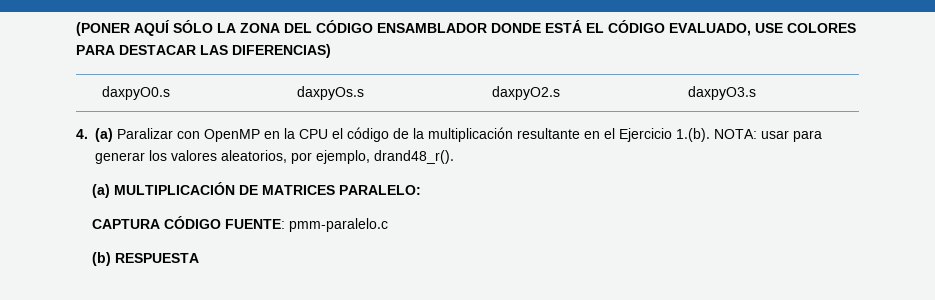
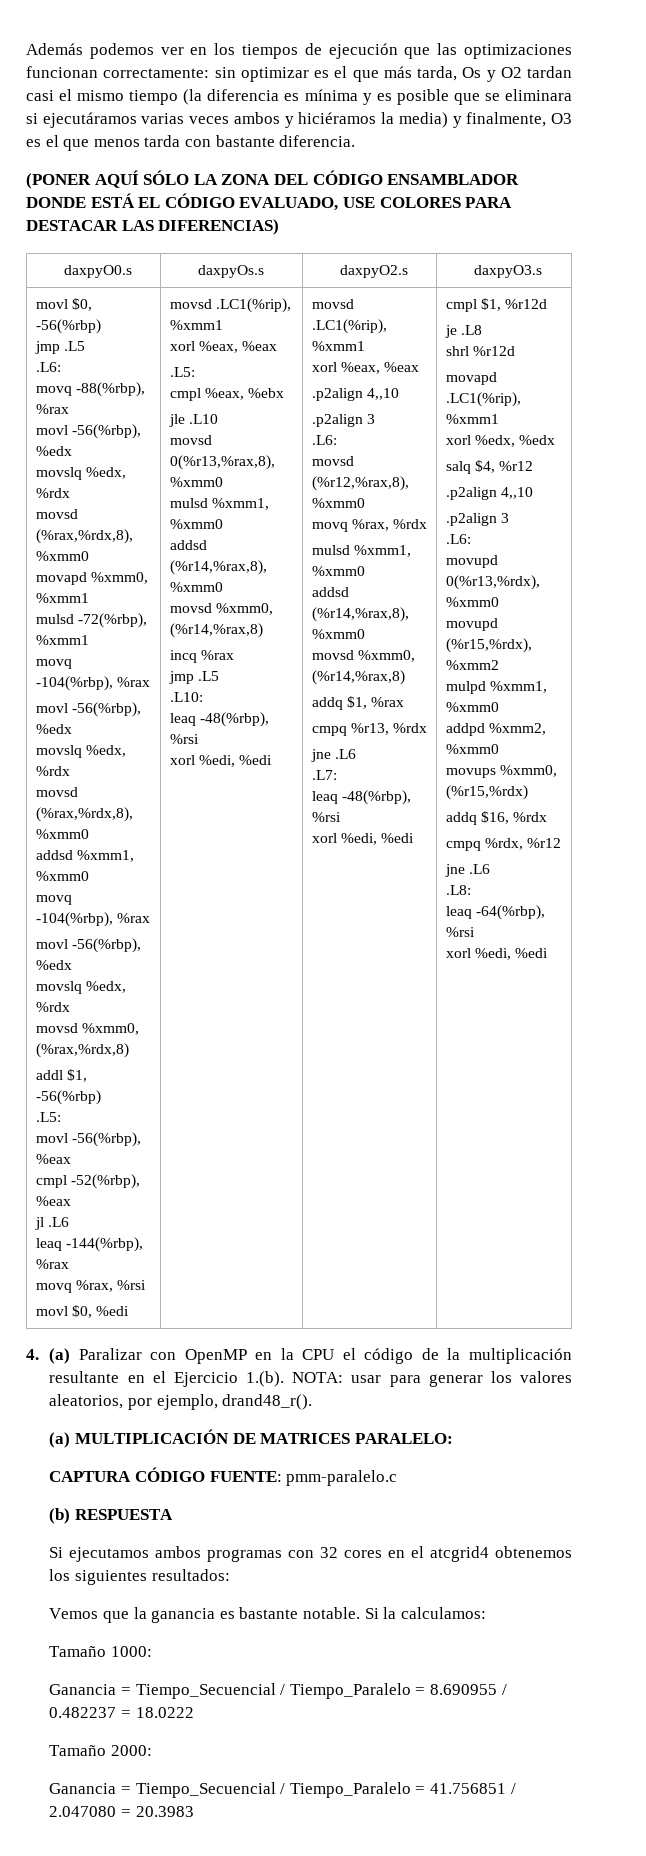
(76, 29) none -> [26,43,573,59] [26,66,572,82] [26,89,573,105] [26,112,573,128] [26,135,356,151] Además podemos ver en los tiempos de ejecución que las optimizaciones funcionan correctamente: sin optimizar es el que más tarda, Os y O2 tardan casi el mismo tiempo (la diferencia es mínima y es posible que se eliminara si ejecutáramos varias veces ambos y hiciéramos la media) y finalmente, O3 es el que menos tarda con bastante diferencia. //
(756, 93) none -> [35,298,92,311] [35,319,101,334] [34,341,85,354] [35,362,61,372] [35,382,145,397] [35,404,69,414] [35,424,141,439] [35,446,72,456] [35,467,126,480] [35,488,70,498] [35,509,78,519] [35,529,133,544] [35,551,89,561] [35,572,148,585] [35,593,89,603] [35,613,147,628] [35,635,89,645] [35,659,72,669] [35,676,150,691] [35,702,141,717] [35,724,72,734] [35,745,126,758] [35,766,70,776] [35,787,78,797] [35,807,133,822] [35,829,89,839] [35,850,134,862] [35,871,89,881] [35,895,72,905] [35,912,150,927] [35,938,141,953] [35,960,72,970] [35,981,126,994] [35,1002,70,1012] [35,1023,139,1035] [35,1043,129,1058] [35,1069,87,1082] [35,1090,101,1105] [35,1112,61,1122] [35,1132,141,1147] [35,1154,71,1164] [35,1174,140,1189] [35,1196,71,1206] [34,1217,69,1230] [35,1237,143,1252] [35,1259,69,1269] [35,1280,147,1293] [35,1305,130,1318] [169,298,291,313] [169,320,223,330] [169,341,278,353] [169,367,195,377] [169,388,285,401] [168,414,218,427] [169,435,212,445] [169,455,275,470] [169,477,223,487] [169,498,269,510] [169,519,223,529] [169,540,207,550] [169,560,267,575] [169,582,223,592] [169,603,273,615] [169,623,263,638] [169,650,234,663] [168,671,219,684] [169,692,203,702] [169,712,269,727] [169,734,199,744] [169,755,273,767] [311,299,354,309] [311,319,387,334] [311,341,365,351] [311,362,420,374] [311,388,399,401] [311,414,375,427] [311,435,337,445] [311,456,354,466] [311,476,409,491] [311,498,365,508] [311,519,428,532] [311,545,411,557] [311,566,365,576] [311,587,349,597] [311,607,409,622] [311,629,365,639] [311,650,415,662] [311,670,405,685] [311,696,405,710] [311,723,428,736] [310,749,356,762] [311,770,337,780] [311,790,411,805] [311,812,341,822] [311,833,415,845] [445,298,548,312] [444,325,482,338] [445,346,515,356] [445,372,497,385] [445,392,521,407] [445,414,499,424] [445,435,556,447] [445,460,534,474] [445,487,533,500] [445,513,509,526] [445,534,471,544] [445,555,498,568] [445,575,540,590] [445,597,499,607] [445,618,498,631] [445,638,532,653] [445,660,499,670] [445,681,547,694] [445,702,499,712] [445,723,546,736] [445,744,499,754] [445,765,557,778] [445,785,528,800] [445,811,548,825] [445,838,562,851] [444,864,490,877] [445,885,471,895] [445,905,545,920] [445,927,475,937] [445,948,549,960] // movl $0, -56(%rbp) // jmp .L5 // .L6: // movq -88(%rbp), %rax // movl -56(%rbp), %edx // movslq %edx, %rdx // movsd (%rax,%rdx,8), %xmm0 // movapd %xmm0, %xmm1 // mulsd -72(%rbp), %xmm1 // movq -104(%rbp), %rax // movl -56(%rbp), %edx // movslq %edx, %rdx // movsd (%rax,%rdx,8), %xmm0 // addsd %xmm1, %xmm0 // movq -104(%rbp), %rax // movl -56(%rbp), %edx // movslq %edx, %rdx // movsd %xmm0, (%rax,%rdx,8) // addl $1, -56(%rbp) // .L5: // movl -56(%rbp), %eax // cmpl -52(%rbp), %eax // jl .L6 // leaq -144(%rbp), %rax // movq %rax, %rsi // movl $0, %edi | movsd .LC1(%rip), %xmm1 // xorl %eax, %eax // .L5: // cmpl %eax, %ebx // jle .L10 // movsd 0(%r13,%rax,8), %xmm0 // mulsd %xmm1, %xmm0 // addsd (%r14,%rax,8), %xmm0 // movsd %xmm0, (%r14,%rax,8) // incq %rax // jmp .L5 // .L10: // leaq -48(%rbp), %rsi // xorl %edi, %edi | movsd .LC1(%rip), %xmm1 // xorl %eax, %eax // .p2align 4,,10 // .p2align 3 // .L6: // movsd (%r12,%rax,8), %xmm0 // movq %rax, %rdx // mulsd %xmm1, %xmm0 // addsd (%r14,%rax,8), %xmm0 // movsd %xmm0, (%r14,%rax,8) // addq $1, %rax // cmpq %r13, %rdx // jne .L6 // .L7: // leaq -48(%rbp), %rsi // xorl %edi, %edi | cmpl $1, %r12d // je .L8 // shrl %r12d // movapd .LC1(%rip), %xmm1 // xorl %edx, %edx // salq $4, %r12 // .p2align 4,,10 // .p2align 3 // .L6: // movupd 0(%r13,%rdx), %xmm0 // movupd (%r15,%rdx), %xmm2 // mulpd %xmm1, %xmm0 // addpd %xmm2, %xmm0 // movups %xmm0, (%r15,%rdx) // addq $16, %rdx // cmpq %rdx, %r12 // jne .L6 // .L8: // leaq -64(%rbp), %rsi // xorl %edi, %edi
(200, 258) none -> [49,1546,572,1562] [49,1569,230,1585] [49,1607,486,1623] [49,1646,152,1657] [49,1683,507,1699] [49,1707,194,1718] [49,1745,152,1756] [49,1782,516,1798] [49,1806,194,1817] // Si ejecutamos ambos programas con 32 cores en el atcgrid4 obtenemos los siguientes resultados: // Vemos que la ganancia es bastante notable. Si la calculamos: // Tamaño 1000: // Ganancia = Tiempo_Secuencial / Tiempo_Paralelo = 8.690955 / 0.482237 = 18.0222 // Tamaño 2000: // Ganancia = Tiempo_Secuencial / Tiempo_Paralelo = 41.756851 / 2.047080 = 20.3983

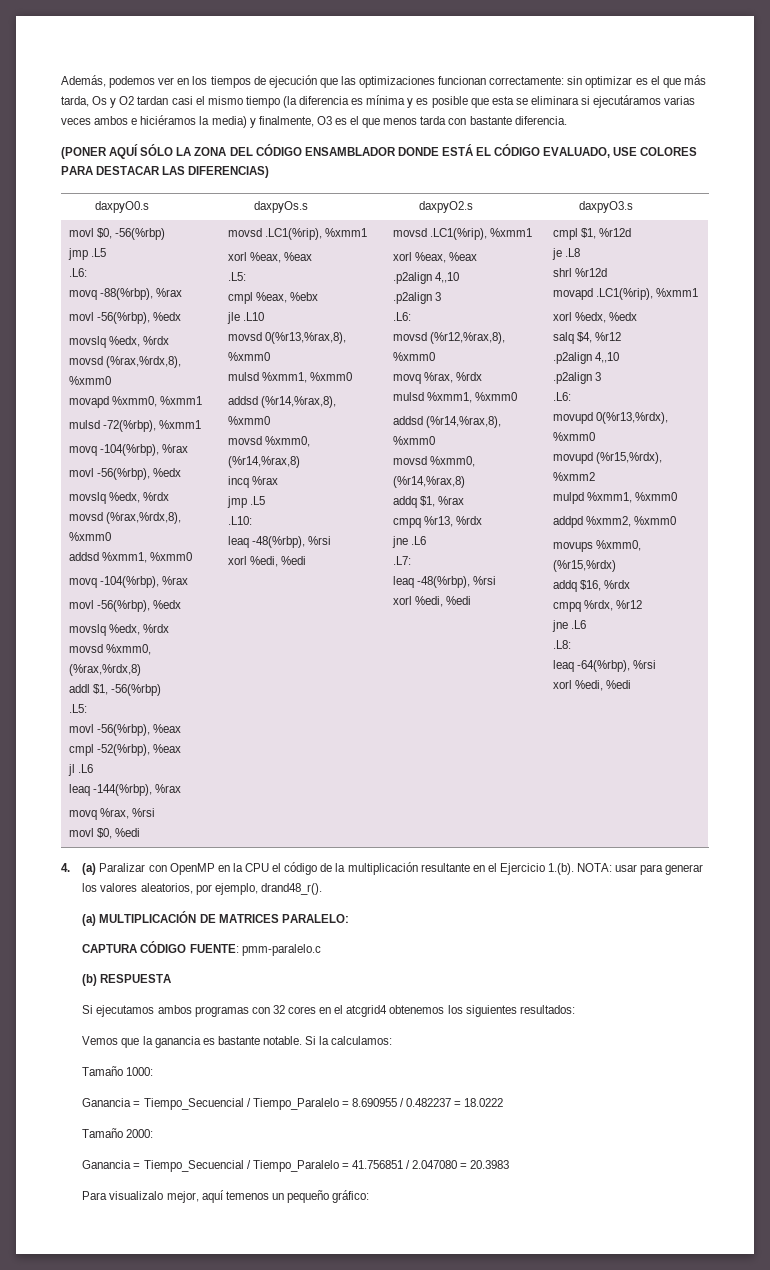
[26,43,83,55] Además -> [61,75,106,87] Además,
(480, 99) none -> [491,96,514,105] esta
[284,116,294,128] y -> [131,118,138,125] e
(194, 1811) none -> [82,1190,370,1203] // Para visualizalo mejor, aquí temenos un pequeño gráfico:

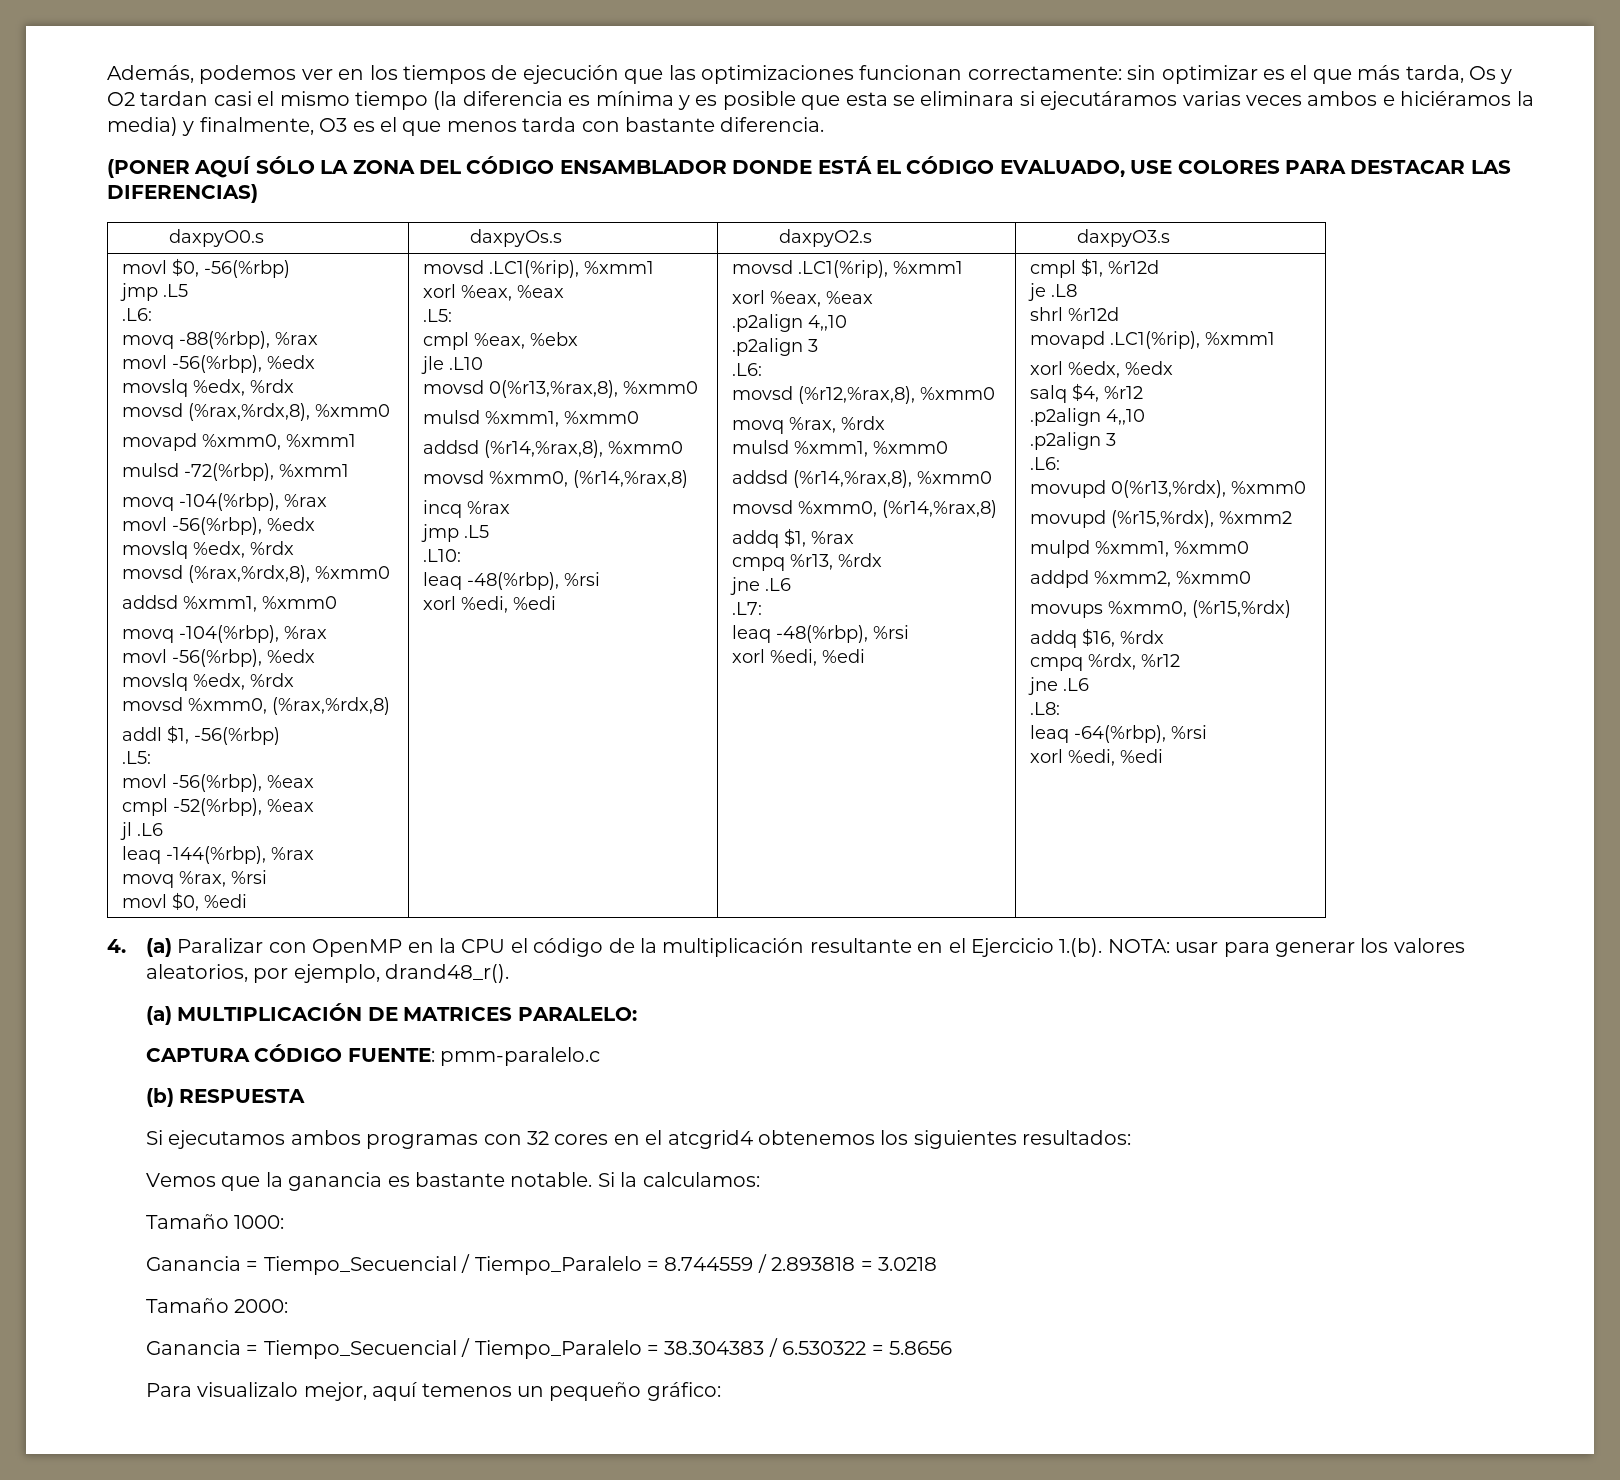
[351,1098,504,1107] 8.690955 / 0.482237 = 18.0222 -> [664,1254,938,1273] 8.744559 / 2.893818 = 3.0218
[351,1160,510,1169] 41.756851 / 2.047080 = 20.3983 -> [664,1338,953,1357] 38.304383 / 6.530322 = 5.8656

